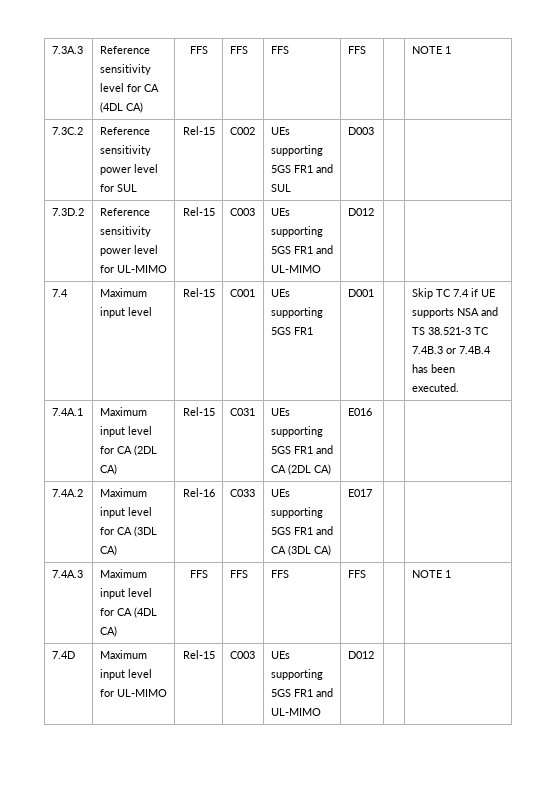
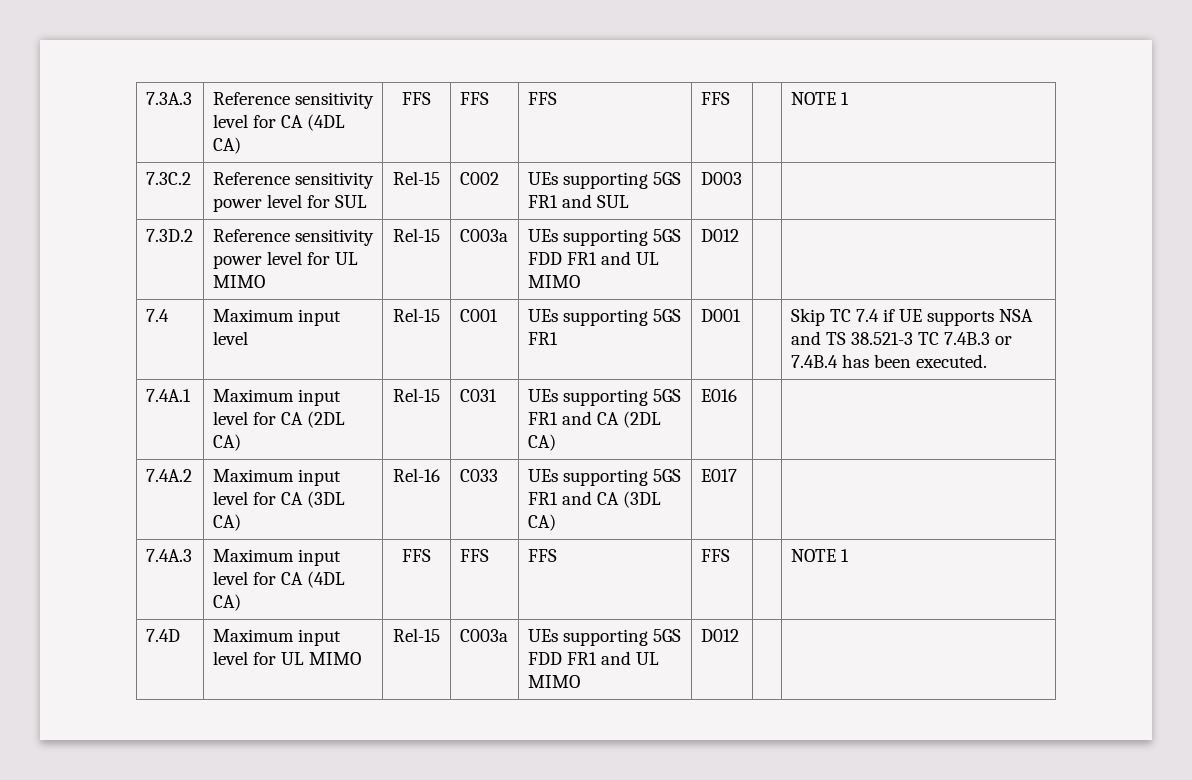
[116,265,167,273] [182,207,215,216] [229,208,255,216] [270,208,290,216] [270,226,323,237] [270,245,333,254] [270,265,321,273] UL-MIMO | Rel-15 | C003 | UEs supporting 5GS FR1 and UL-MIMO -> [335,252,359,265] [212,275,265,288] [393,228,440,242] [459,229,508,242] [527,229,681,246] [527,251,660,265] [527,275,580,288] UL MIMO | Rel-15 | C003a | UEs supporting 5GS FDD FR1 and UL MIMO
[116,689,167,697] [182,650,215,659] [229,651,255,659] [270,651,290,659] [270,669,323,680] [270,688,333,697] [270,708,321,716] UL-MIMO | Rel-15 | C003 | UEs supporting 5GS FR1 and UL-MIMO -> [280,652,362,665] [393,628,440,642] [459,629,508,642] [527,629,681,646] [527,651,660,665] [527,675,580,688] UL MIMO | Rel-15 | C003a | UEs supporting 5GS FDD FR1 and UL MIMO

